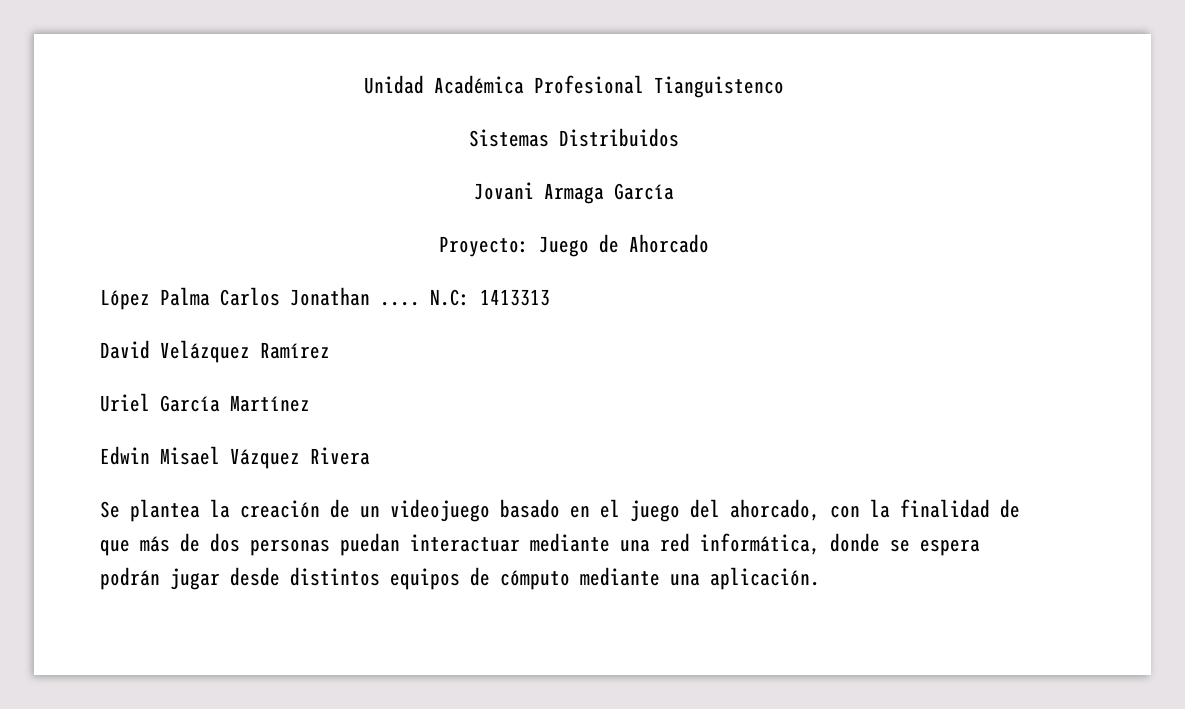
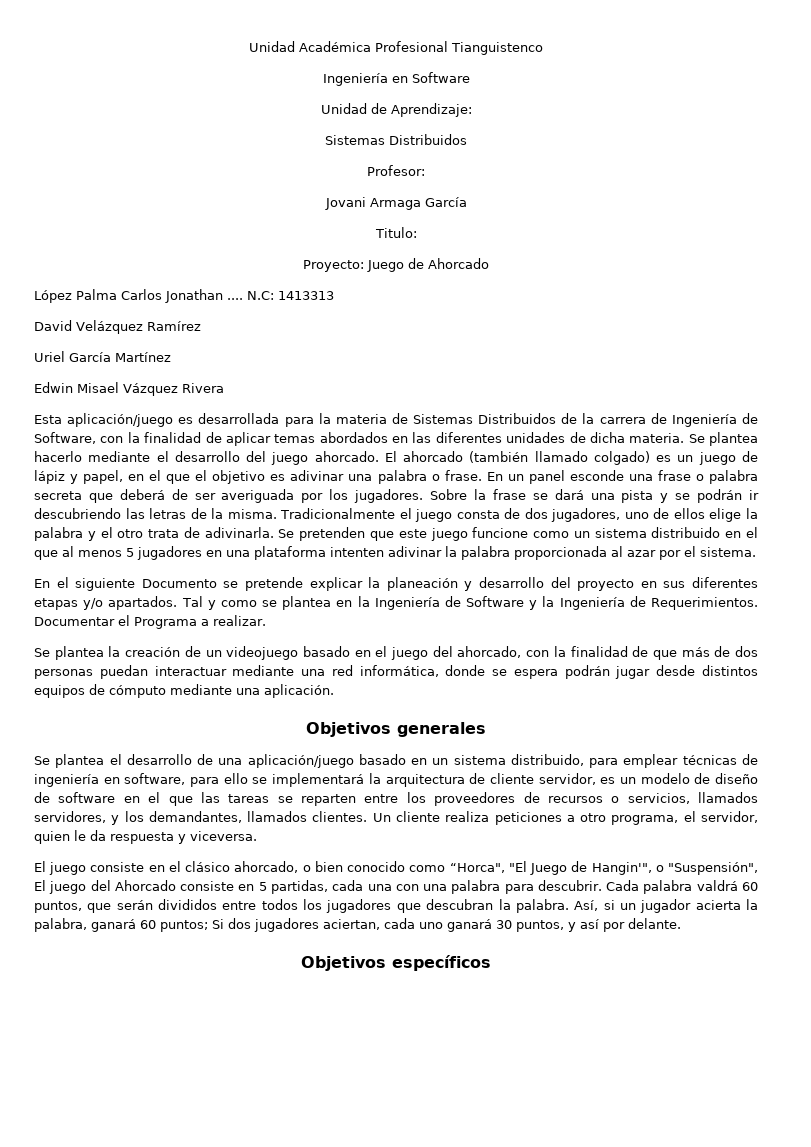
[469,128,679,147] // Sistemas Distribuidos -> [322,72,470,86] [320,103,472,117] [325,134,467,145] [367,165,425,176] // Ingeniería en Software // Unidad de Aprendizaje: // Sistemas Distribuidos // Profesor:
(674, 191) none -> [374,227,417,238] // Titulo:
(370, 456) none -> [34,413,758,427] [34,432,758,446] [34,451,758,465] [34,470,758,484] [34,489,760,503] [34,508,758,522] [34,527,759,541] [34,546,756,560] [34,577,759,591] [34,596,759,610] [34,615,266,629] // Esta aplicación/juego es desarrollada para la materia de Sistemas Distribuidos de la carrera de Ingeniería de Software, con la finalidad de aplicar temas abordados en las diferentes unidades de dicha materia. Se plantea hacerlo mediante el desarrollo del juego ahorcado. El ahorcado (también llamado colgado) es un juego de lápiz y papel, en el que el objetivo es adivinar una palabra o frase. En un panel esconde una frase o palabra secreta que deberá de ser averiguada por los jugadores. Sobre la frase se dará una pista y se podrán ir descubriendo las letras de la misma. Tradicionalmente el juego consta de dos jugadores, uno de ellos elige la palabra y el otro trata de adivinarla. Se pretenden que este juego funcione como un sistema distribuido en el que al menos 5 jugadores en una plataforma intenten adivinar la palabra proporcionada al azar por el sistema. // En el siguiente Documento se pretende explicar la planeación y desarrollo del proyecto en sus diferentes etapas y/o apartados. Tal y como se plantea en la Ingeniería de Software y la Ingeniería de Requerimientos. Documentar el Programa a realizar.
(820, 578) none -> [306,722,486,737] [34,754,758,768] [34,773,758,787] [34,792,758,806] [34,811,759,825] [34,830,257,844] [34,861,759,875] [34,880,758,894] [34,899,759,913] [34,918,681,932] [301,955,491,971] // Objetivos generales // Se plantea el desarrollo de una aplicación/juego basado en un sistema distribuido, para emplear técnicas de ingeniería en software, para ello se implementará la arquitectura de cliente servidor, es un modelo de diseño de software en el que las tareas se reparten entre los proveedores de recursos o servicios, llamados servidores, y los demandantes, llamados clientes. Un cliente realiza peticiones a otro programa, el servidor, quien le da respuesta y viceversa. // El juego consiste en el clásico ahorcado, o bien conocido como “Horca", "El Juego de Hangin'", o "Suspensión", El juego del Ahorcado consiste en 5 partidas, cada una con una palabra para descubrir. Cada palabra valdrá 60 puntos, que serán divididos entre todos los jugadores que descubran la palabra. Así, si un jugador acierta la palabra, ganará 60 puntos; Si dos jugadores aciertan, cada uno ganará 30 puntos, y así por delante. // Objetivos específicos

